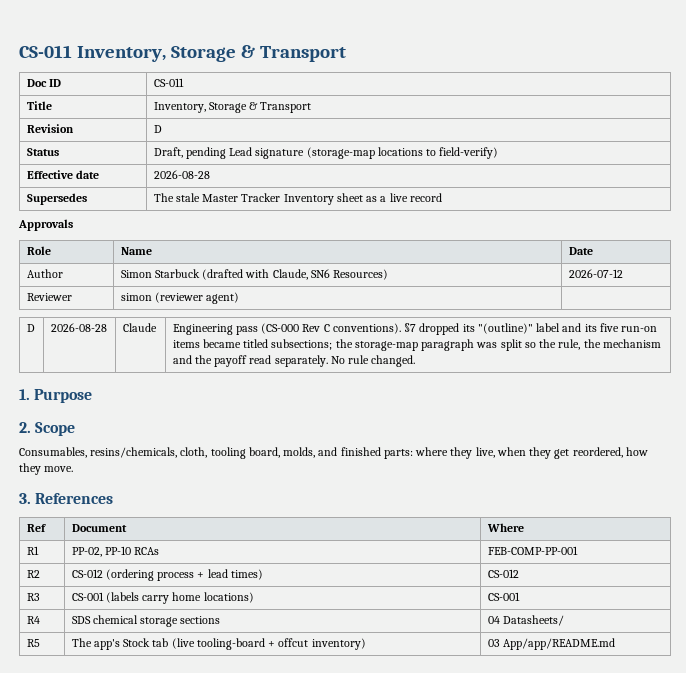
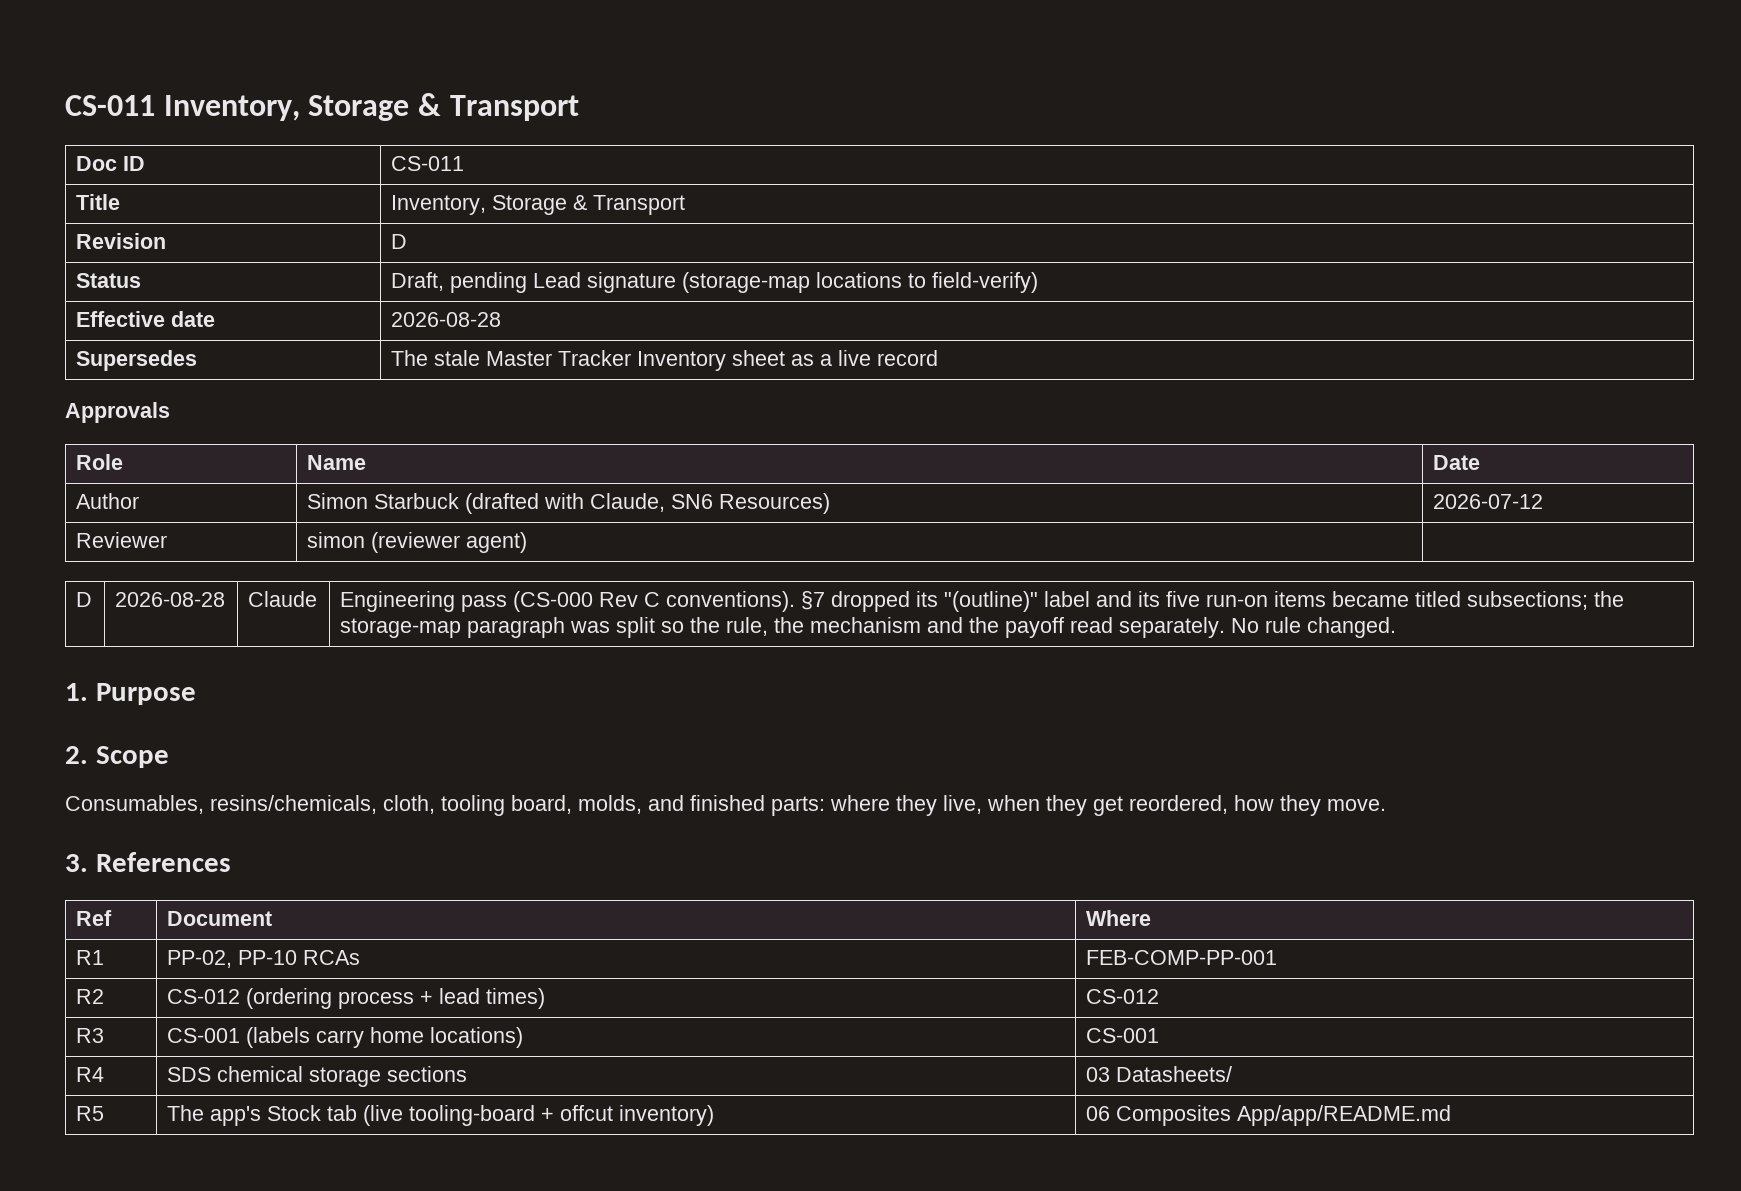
[487,616,500,624] 04 -> [1086,1067,1111,1082] 03
[487,639,500,647] 03 -> [1086,1105,1232,1126] 06 Composites

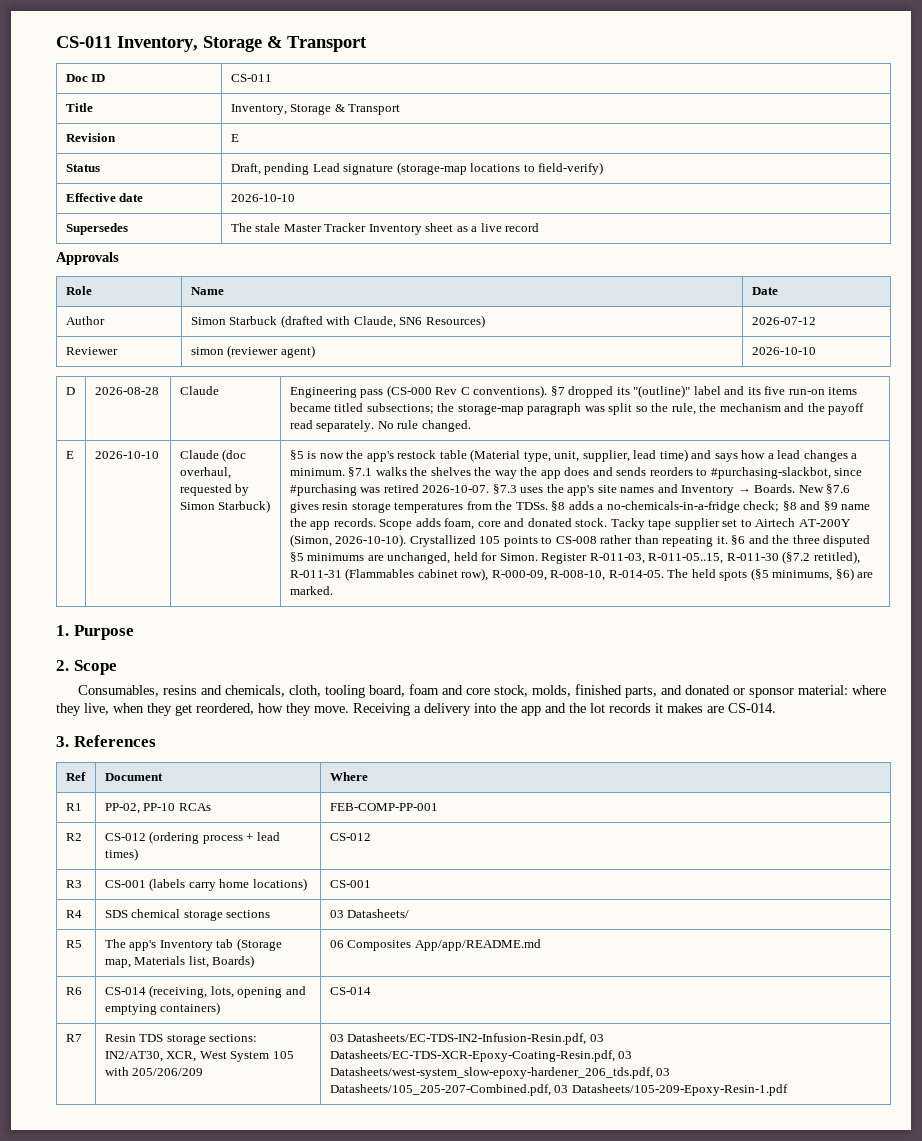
[391,234,408,249] D -> [230,134,239,142] E
[391,312,502,327] 2026-08-28 -> [230,194,295,202] 2026-10-10
(528, 542) none -> [751,347,816,355] 2026-10-10
(1397, 627) none -> [65,451,74,459] [94,451,159,459] [179,449,247,462] [179,467,231,479] [179,484,250,496] [179,500,271,513] [289,449,858,462] [289,467,863,479] [289,484,851,496] [289,501,871,513] [289,518,851,530] [289,534,871,547] [289,551,860,564] [289,568,874,581] [289,586,333,595] // E | 2026-10-10 | Claude (doc overhaul, requested by Simon Starbuck) | §5 is now the app's restock table (Material type, unit, supplier, lead time) and says how a lead changes a minimum. §7.1 walks the shelves the way the app does and sends reorders to #purchasing-slackbot, since #purchasing was retired 2026-10-07. §7.3 uses the app's site names and Inventory → Boards. New §7.6 gives resin storage temperatures from the TDSs. §8 adds a no-chemicals-in-a-fridge check; §8 and §9 name the app records. Scope adds foam, core and donated stock. Tacky tape supplier set to Airtech AT-200Y (Simon, 2026-10-10). Crystallized 105 points to CS-008 rather than repeating it. §6 and the three disputed §5 minimums are unchanged, held for Simon. Register R-011-03, R-011-05..15, R-011-30 (§7.2 retitled), R-011-31 (Flammables cabinet row), R-000-09, R-008-10, R-014-05. The held spots (§5 minimums, §6) are marked.
[210,795,825,816] resins/chemicals, cloth, tooling board, molds, and finished parts: -> [163,684,849,698] resins and chemicals, cloth, tooling board, foam and core stock, molds, finished parts, and donated or sponsor material:
(1386, 805) none -> [353,703,776,716] Receiving a delivery into the app and the lot records it makes are CS-014.
[267,1105,715,1126] [1086,1105,1452,1126] Stock tab (live tooling-board + offcut inventory) | 06 Composites App/app/README.md -> [159,938,282,951] [104,955,255,968] [329,939,541,951] [65,987,82,995] [104,985,306,998] [104,1002,221,1015] [329,987,371,995] [65,1034,82,1042] [104,1034,258,1045] [104,1051,294,1062] [104,1067,204,1076] [329,1033,604,1045] [329,1050,633,1062] [329,1067,671,1079] [329,1084,788,1096] Inventory tab (Storage map, Materials list, Boards) | 06 Composites App/app/README.md // R6 | CS-014 (receiving, lots, opening and emptying containers) | CS-014 // R7 | Resin TDS storage sections: IN2/AT30, XCR, West System 105 with 205/206/209 | 03 Datasheets/EC-TDS-IN2-Infusion-Resin.pdf, 03 Datasheets/EC-TDS-XCR-Epoxy-Coating-Resin.pdf, 03 Datasheets/west-system_slow-epoxy-hardener_206_tds.pdf, 03 Datasheets/105_205-207-Combined.pdf, 03 Datasheets/105-209-Epoxy-Resin-1.pdf

